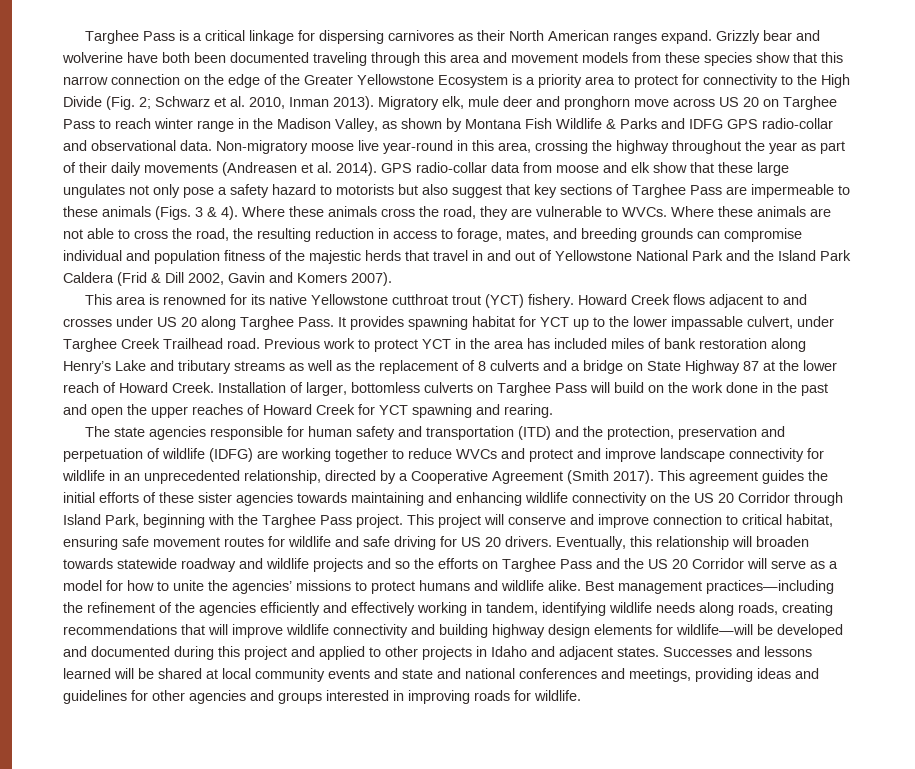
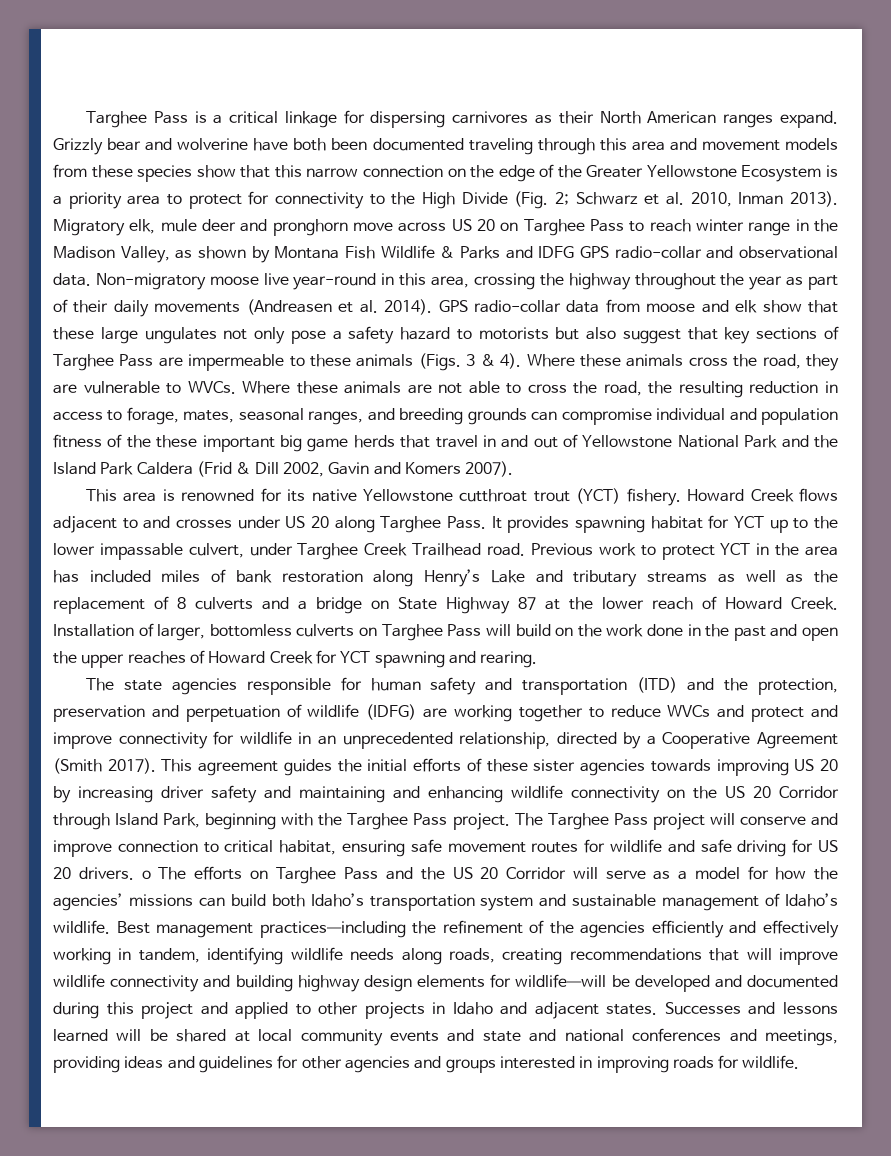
(549, 235) none -> [238,408,364,425] seasonal ranges,
[309,250,361,264] majestic -> [156,435,349,452] these important big game
[660,448,725,462] landscape -> (112, 740) none
(347, 497) none -> [716,759,839,776] [53,785,291,803] improving US 20 by increasing driver safety and
[407,514,434,525] This -> [514,813,648,830] The Targhee Pass
[556,536,809,550] [63,558,434,572] Eventually, this relationship will broaden towards statewide roadway and wildlife projects and so the -> [141,867,187,880] o The
[157,580,204,591] to unite -> (807, 873) none
[355,580,581,594] to protect humans and wildlife alike. -> [198,893,838,911] [53,920,110,934] can build both Idaho’s transportation system and sustainable management of Idaho’s wildlife.

